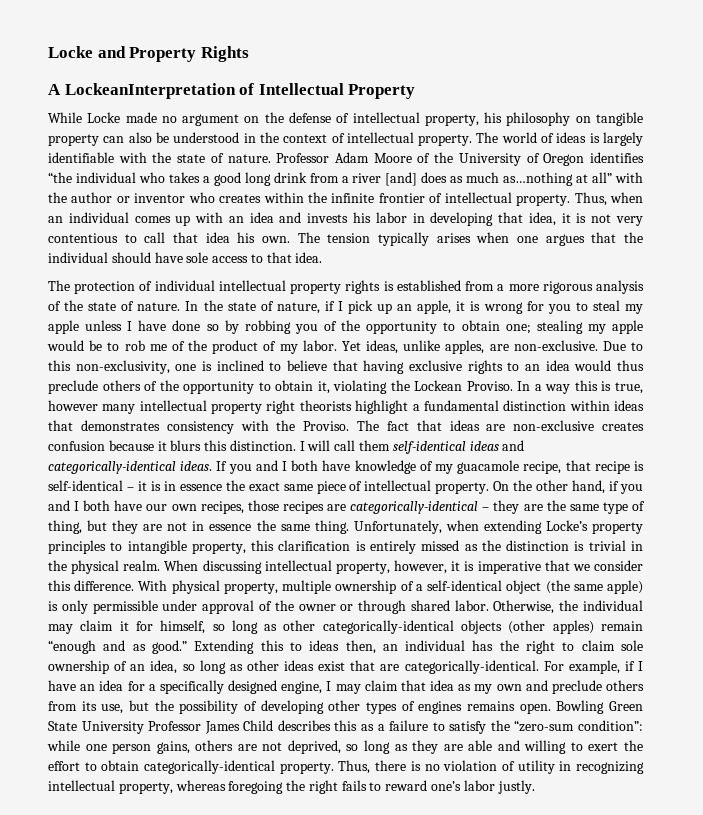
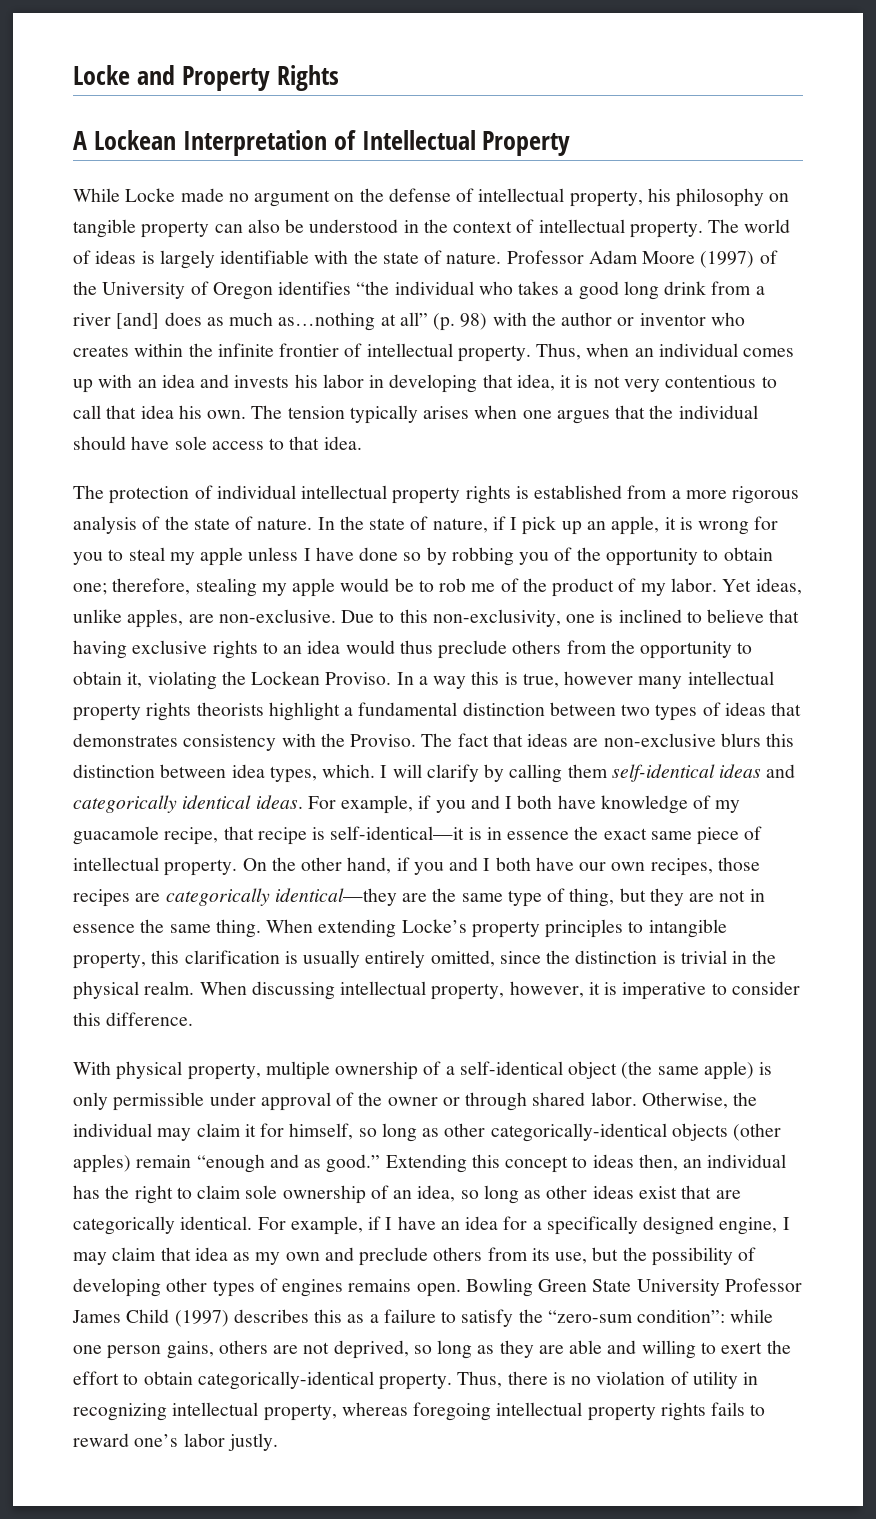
[64,83,236,99] LockeanInterpretation -> [93,130,327,156] Lockean Interpretation
(412, 158) none -> [700,251,755,268] (1997)
(613, 177) none -> [433,313,488,331] (p. 98)
(531, 329) none -> [112,578,191,595] therefore,
[144,381,158,391] of -> [566,640,607,654] from
[266,400,296,414] right -> [146,702,192,721] rights
[569,400,610,411] within -> [549,702,721,721] between two types of
[601,422,644,431] [48,440,525,454] [48,461,228,474] creates confusion because it blurs this distinction. I will call them self-identical ideas and categorically-identical ideas. If -> [720,733,795,747] [73,764,796,783] [73,795,432,814] blurs this distinction between idea types, which. I will clarify by calling them self-identical ideas and categorically identical ideas. For example, if
[48,480,147,491] self-identical – it -> [330,826,465,840] self-identical—it
[350,500,520,514] categorically-identical – they -> [165,888,397,906] categorically identical—they
[353,520,479,534] Unfortunately, when -> [266,919,314,933] When
[369,540,478,554] entirely missed as -> [303,950,541,968] usually entirely omitted, since
[544,560,590,571] that we -> [711,983,727,995] to
(135, 585) none -> (194, 1019) //
(284, 645) none -> [505,1156,569,1173] concept
[404,660,539,674] categorically-identical. -> [73,1216,253,1235] categorically identical.
(274, 725) none -> [174,1310,229,1327] (1997)
[286,780,338,794] the right -> [496,1402,706,1421] intellectual property rights

